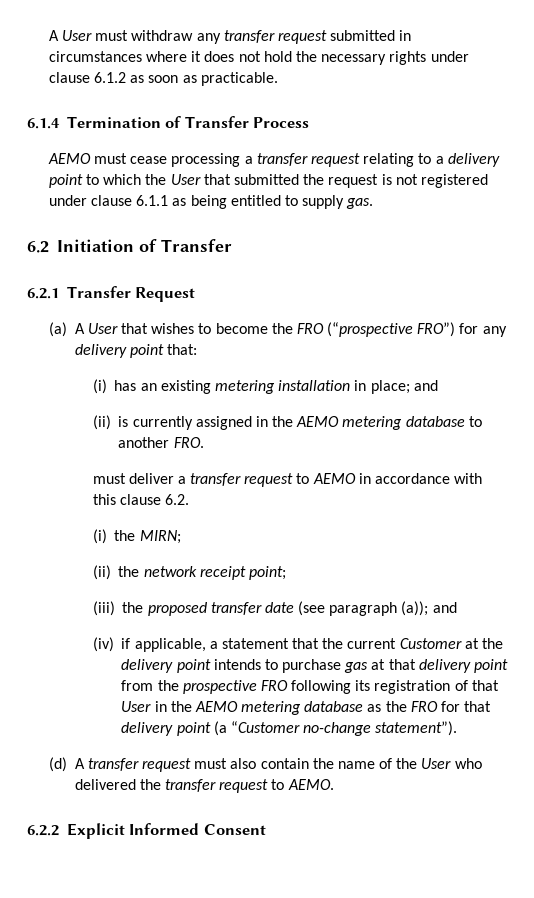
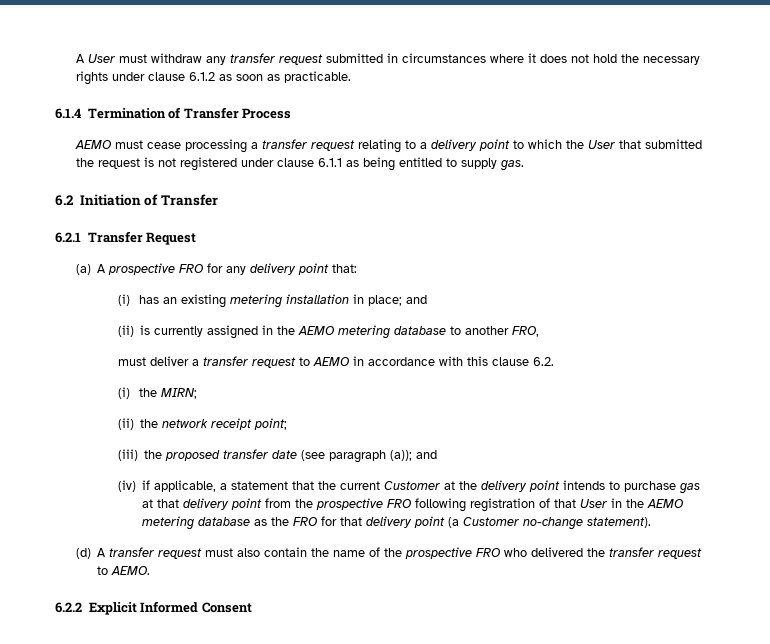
[87,322,456,337] User that wishes to become the FRO (“prospective FRO”) -> [108,263,204,275] prospective FRO
[173,437,204,448] FRO. -> [512,326,540,337] FRO,
[355,680,371,691] its -> (467, 505) none
[230,721,458,736] “Customer no-change statement”). -> [463,517,652,530] Customer no-change statement).
[421,758,452,769] User -> [405,547,501,559] prospective FRO

